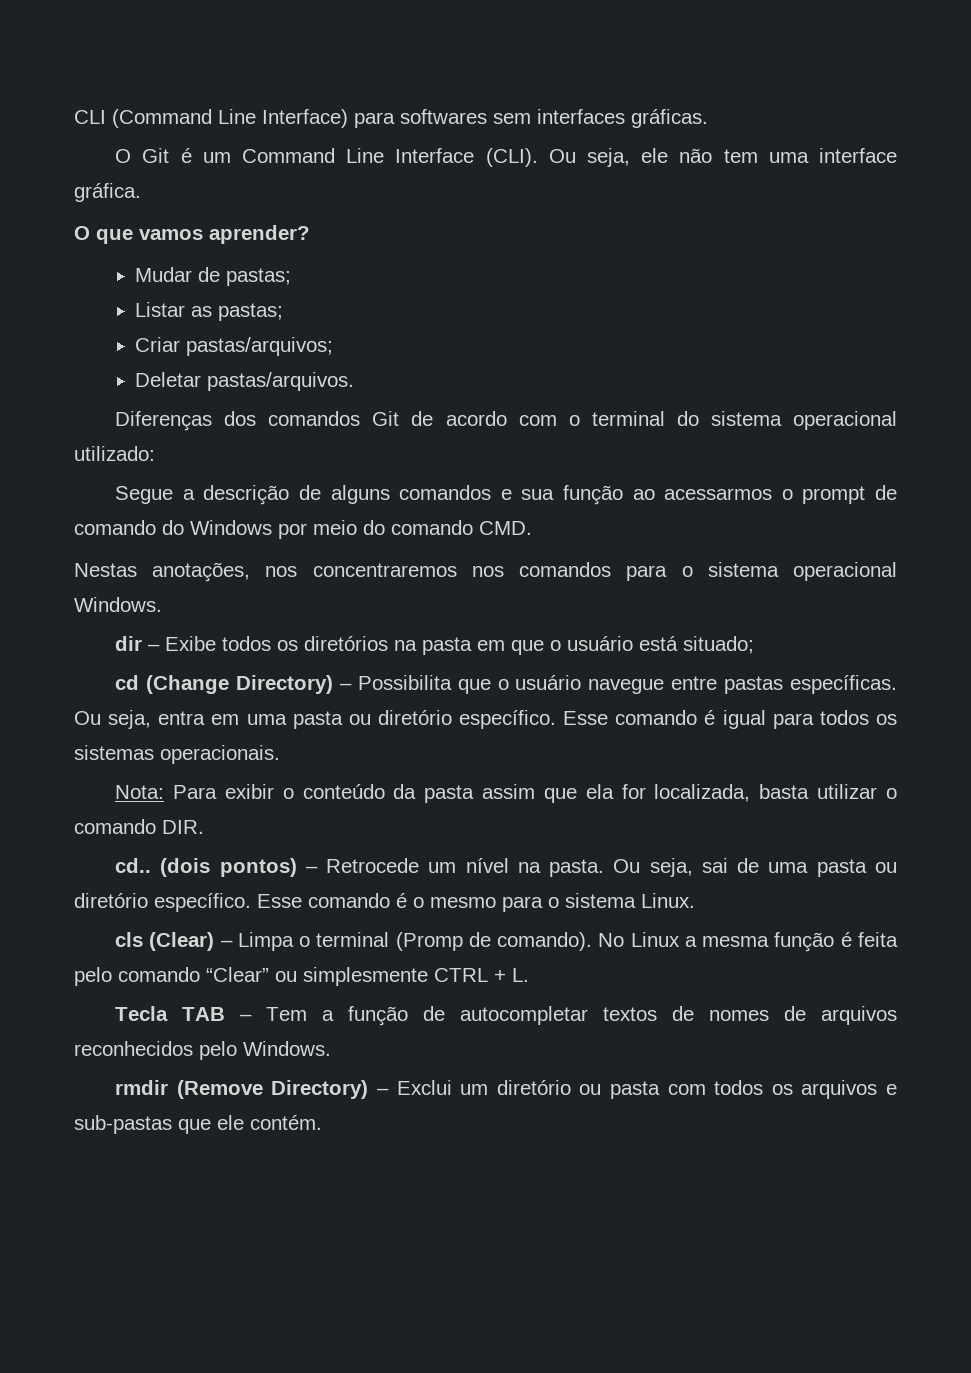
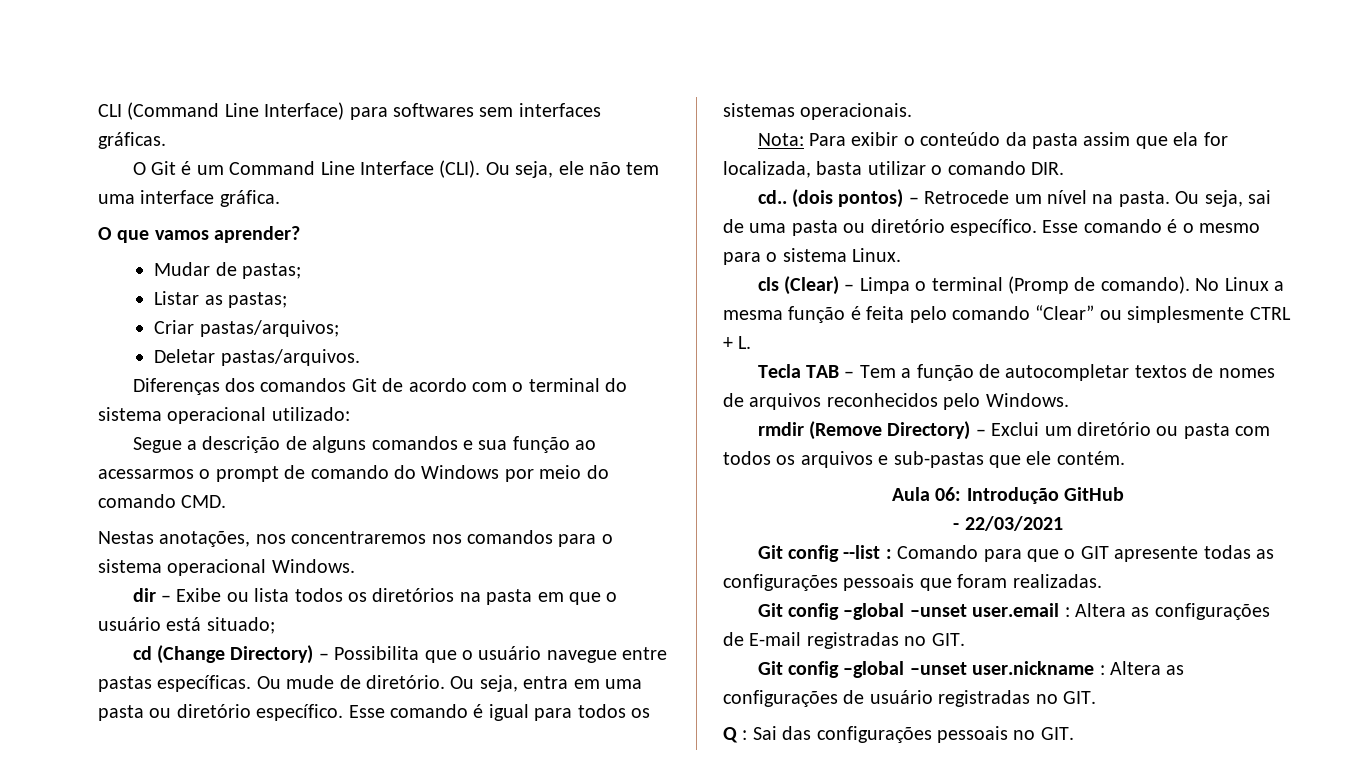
(217, 643) none -> [226,588,290,602] ou lista
(101, 718) none -> [286,675,475,689] mude de diretório. Ou
(322, 1122) none -> [891,487,1125,504] [953,516,1063,531] [757,545,1274,562] [723,574,1102,591] [757,603,1270,620] [723,632,965,649] [757,661,1185,678] [723,690,1096,707] [723,726,1074,743] // Aula 06: Introdução GitHub // - 22/03/2021 // Git config --list : Comando para que o GIT apresente todas as configurações pessoais que foram realizadas. // Git config –global –unset user.email : Altera as configurações de E-mail registradas no GIT. // Git config –global –unset user.nickname : Altera as configurações de usuário registradas no GIT. // Q : Sai das configurações pessoais no GIT.

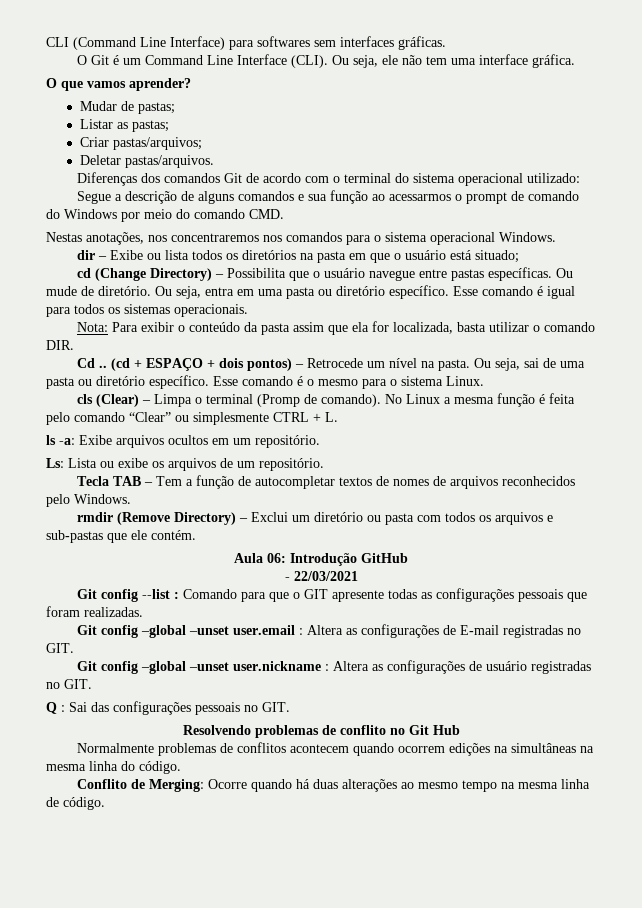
[757,189,833,208] cd.. (dois -> [76,358,244,371] Cd .. (cd + ESPAÇO + dois
(752, 342) none -> [46,435,320,448] [46,458,324,471] // ls -a: Exibe arquivos ocultos em um repositório. // Ls: Lista ou exibe os arquivos de um repositório.
(1074, 733) none -> [182,725,460,738] [76,742,594,756] [46,761,181,774] [76,779,590,792] [46,797,105,810] // Resolvendo problemas de conflito no Git Hub // Normalmente problemas de conflitos acontecem quando ocorrem edições na simultâneas na mesma linha do código. // Conflito de Merging: Ocorre quando há duas alterações ao mesmo tempo na mesma linha de código.

